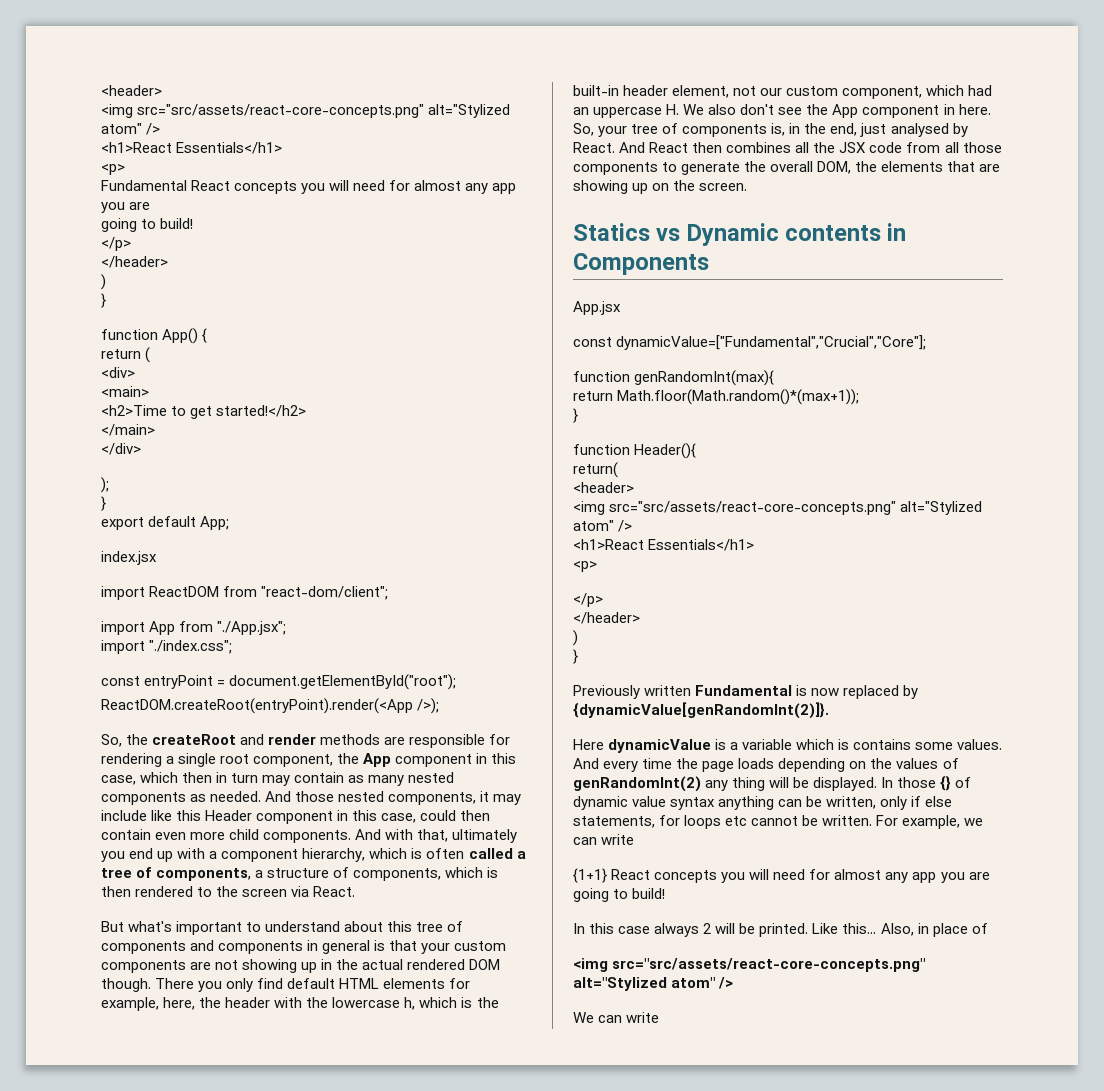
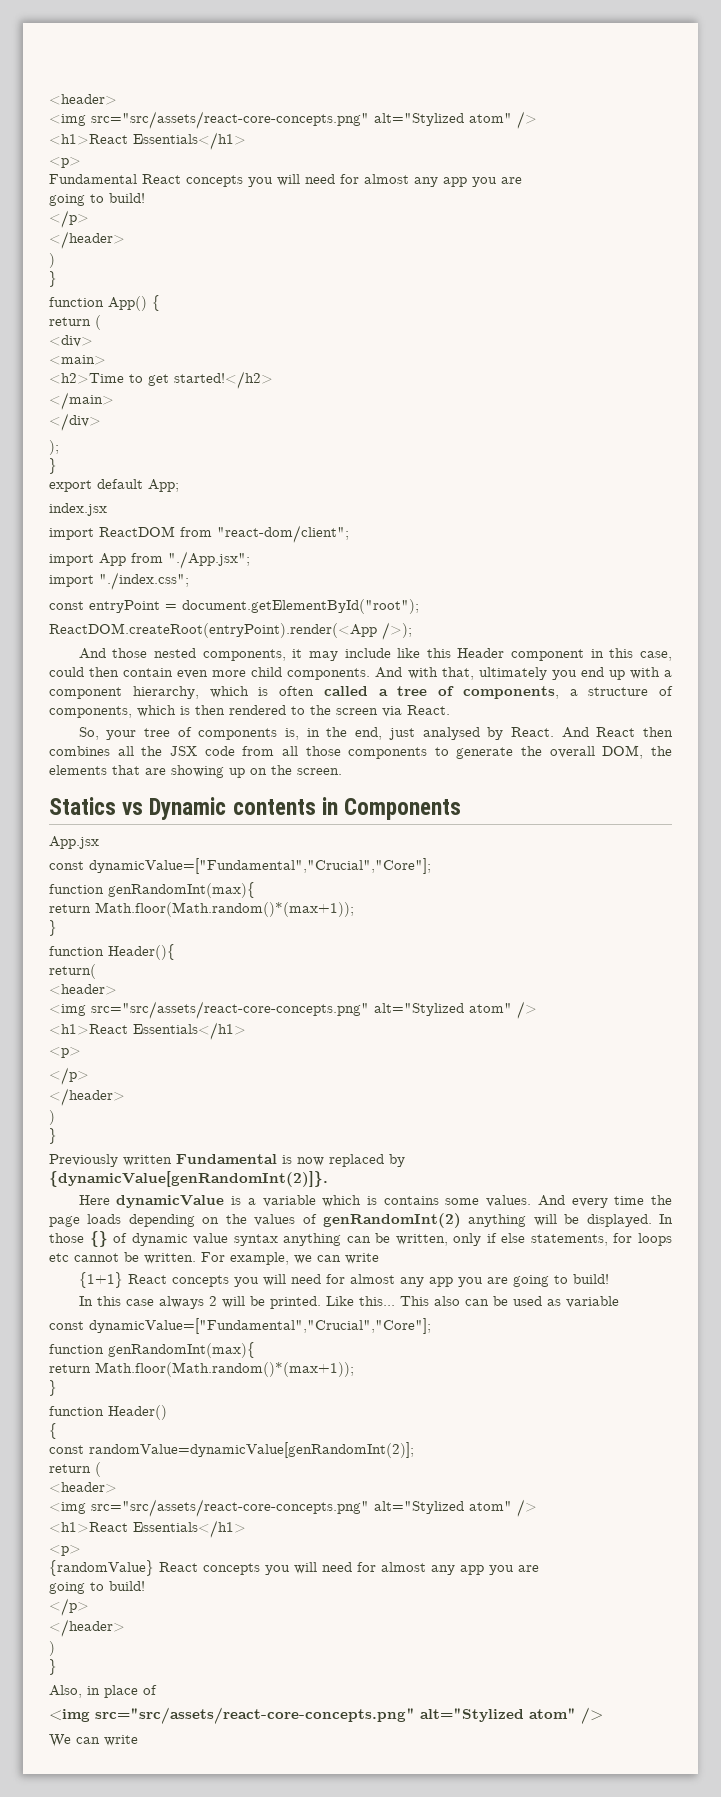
[101,734,511,748] [101,753,517,767] [101,772,455,786] [101,791,262,805] So, the createRoot and render methods are responsible for rendering a single root component, the App component in this case, which then in turn may contain as many nested components as needed. -> (412, 631) none
[101,921,464,935] [101,940,507,954] [101,959,501,973] [101,978,471,992] [101,997,499,1011] [573,85,993,99] [573,104,991,118] But what's important to understand about this tree of components and components in general is that your custom components are not showing up in the actual rendered DOM though. There you only find default HTML elements for example, here, the header with the lowercase h, which is the built-in header element, not our custom component, which had an uppercase H. We also don't see the App component in here. -> (450, 710) none
[705,777,766,791] any thing -> [468,1214,527,1227] anything
(877, 928) none -> [399,1296,619,1308] [49,1318,431,1334] [49,1342,255,1358] [49,1362,354,1377] [49,1380,57,1396] [49,1405,167,1420] [49,1423,57,1439] [49,1442,414,1458] [49,1462,101,1477] [49,1482,117,1493] [49,1499,537,1517] [49,1520,246,1538] [49,1545,81,1556] [49,1560,539,1576] [49,1581,145,1594] [49,1598,89,1616] [49,1619,125,1637] [49,1641,55,1656] [49,1659,57,1675] This also can be used as variable // const dynamicValue=["Fundamental","Crucial","Core"]; // function genRandomInt(max){ // return Math.floor(Math.random()*(max+1)); // } // function Header() // { // const randomValue=dynamicValue[genRandomInt(2)]; // return ( // <header> // <img src="src/assets/react-core-concepts.png" alt="Stylized atom" /> // <h1>React Essentials</h1> // <p> // {randomValue} React concepts you will need for almost any app you are // going to build! // </p> // </header> // ) // } //

